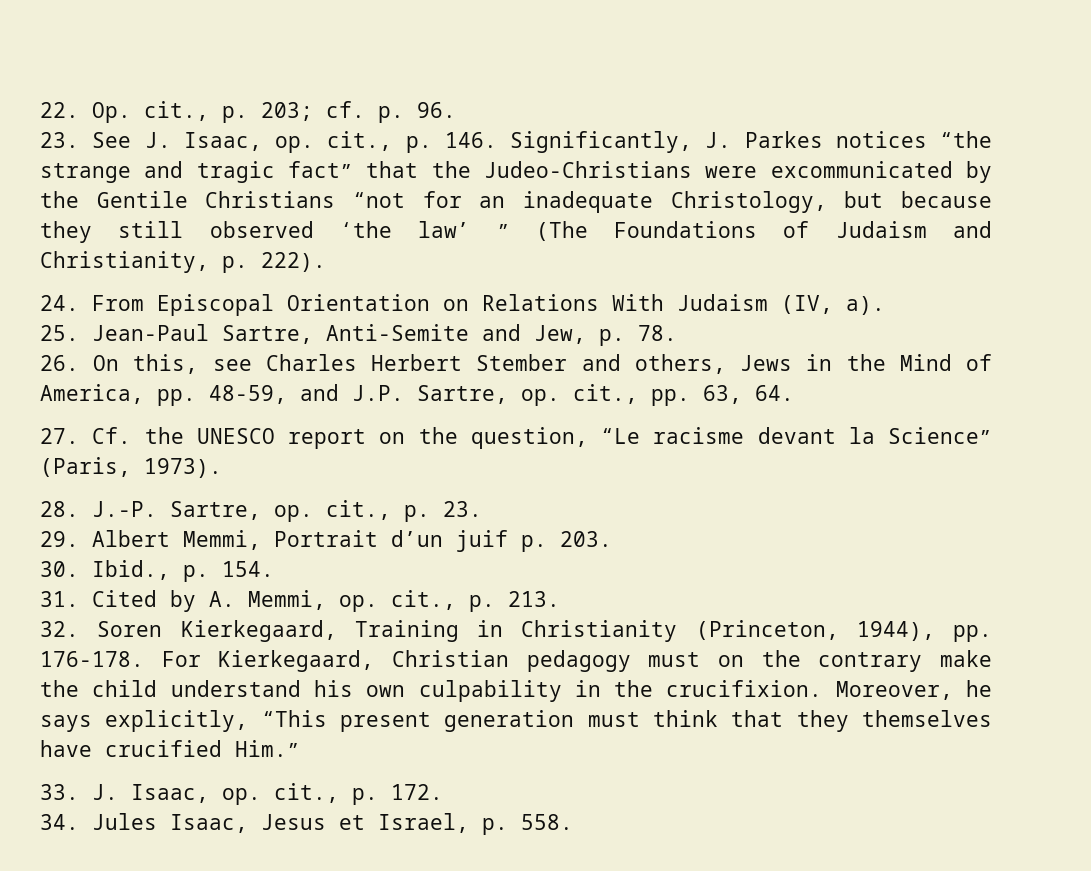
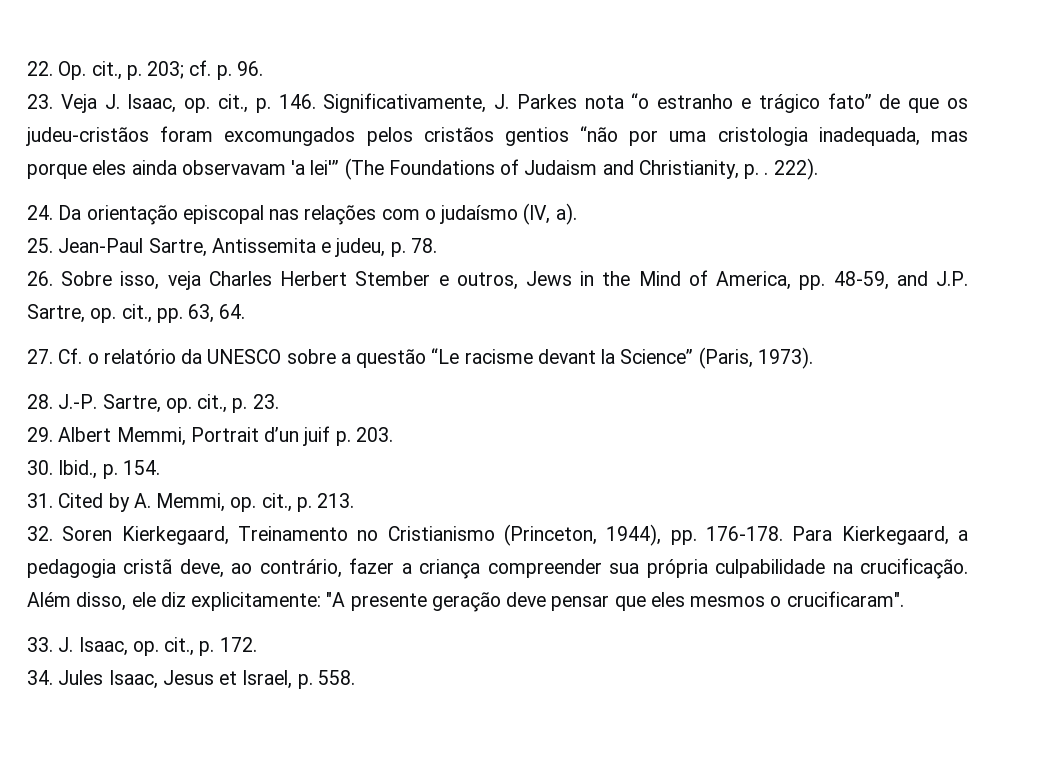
[92,132,132,148] See -> [60,94,97,113] Veja
[510,131,692,153] Significantly, -> [323,93,487,113] Significativamente,
[835,131,992,148] [40,161,993,183] [40,191,992,213] [40,221,510,243] notices “the strange and tragic fact” that the Judeo-Christians were excommunicated by the Gentile Christians “not for an inadequate Christology, but because they still observed ‘the law’ ” -> [584,93,968,113] [26,126,969,146] [27,160,340,179] nota “o estranho e trágico fato” de que os judeu-cristãos foram excomungados pelos cristãos gentios “não por uma cristologia inadequada, mas porque eles ainda observavam 'a lei'”
(248, 264) none -> [764,172,769,175] .
[92,294,768,316] From Episcopal Orientation on Relations With Judaism -> [58,205,519,225] Da orientação episcopal nas relações com o judaísmo
[326,324,586,344] Anti-Semite and Jew, -> [211,238,386,257] Antissemita e judeu,
[93,354,252,374] On this, see -> [61,271,201,290] Sobre isso, veja
[581,354,726,374] and others, -> [438,272,518,290] e outros,
[144,427,588,449] the UNESCO report on the question, -> [87,349,427,368] o relatório da UNESCO sobre a questão
[354,620,678,642] Training in Christianity -> [238,526,495,541] Treinamento no Cristianismo
[161,650,992,672] [40,680,992,702] [40,710,993,732] [40,740,300,757] For Kierkegaard, Christian pedagogy must on the contrary make the child understand his own culpability in the crucifixion. Moreover, he says explicitly, “This present generation must think that they themselves have crucified Him.” -> [792,526,969,545] [27,558,968,579] [27,591,904,612] Para Kierkegaard, a pedagogia cristã deve, ao contrário, fazer a criança compreender sua própria culpabilidade na crucificação. Além disso, ele diz explicitamente: "A presente geração deve pensar que eles mesmos o crucificaram".

